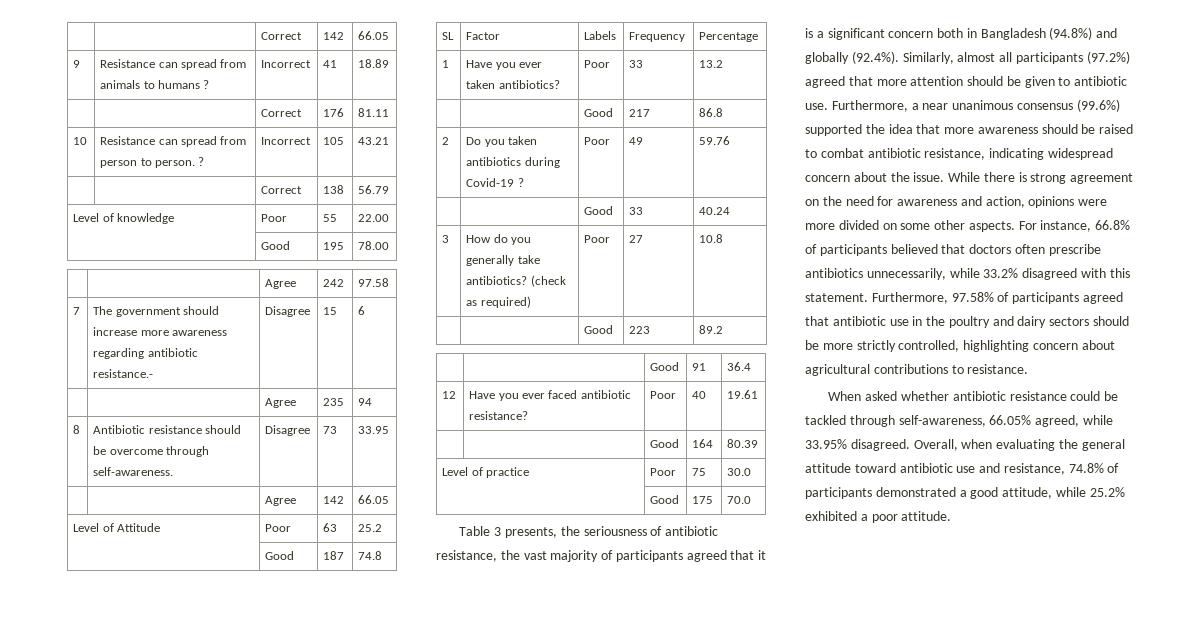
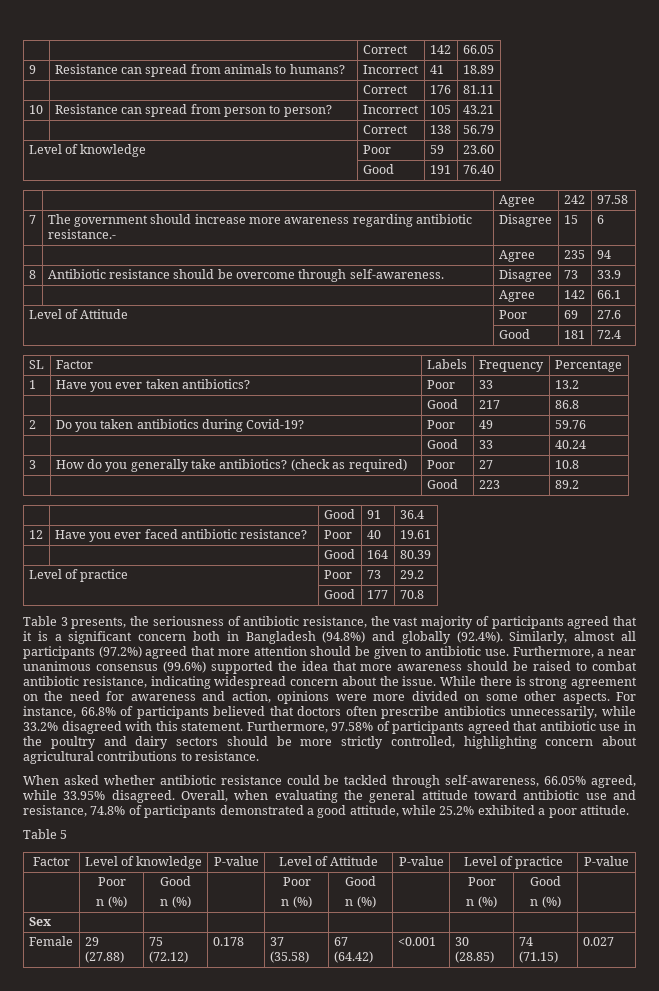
[158,80,210,89] humans ? -> [289,64,345,74] humans?
[155,157,205,168] person. ? -> [283,105,332,117] person?
[323,214,338,222] [358,214,390,222] [261,241,291,250] [323,242,345,250] [358,241,390,250] 55 | 22.00 // | Good | 195 | 78.00 -> [429,145,444,154] [462,145,494,154] [362,164,394,174] [429,165,451,174] [462,165,494,174] 59 | 23.60 // | Good | 191 | 76.40
[358,426,390,434] 33.95 -> [596,270,621,279] 33.9
[358,495,390,504] 66.05 -> [596,290,621,299] 66.1
[323,523,338,532] [358,524,383,532] [265,551,295,560] [323,551,345,560] [358,551,383,560] 63 | 25.2 // | Good | 187 | 74.8 -> [563,310,578,319] [596,310,621,319] [498,329,530,339] [563,330,585,339] [596,330,621,339] 69 | 27.6 // | Good | 181 | 72.4
[466,178,524,187] Covid-19 ? -> [246,419,305,429] Covid-19?
[692,468,707,476] [727,468,752,476] [650,495,680,504] [692,496,714,504] [727,496,752,504] 75 | 30.0 // | Good | 175 | 70.0 -> [366,570,381,579] [399,570,424,579] [323,589,355,599] [366,590,388,599] [399,590,424,599] 73 | 29.2 // | Good | 177 | 70.8
(952, 516) none -> [23,829,68,839] [33,857,70,866] [84,856,203,869] [213,856,259,866] [278,856,379,866] [398,856,444,866] [463,856,564,869] [584,856,629,866] [97,877,126,886] [96,896,127,908] [160,876,191,886] [160,896,191,908] [282,877,311,886] [281,896,312,908] [345,876,376,886] [345,896,376,908] [467,877,496,886] [466,896,497,908] [530,876,561,886] [530,896,561,908] [28,917,51,926] [28,936,73,946] [84,937,99,946] [84,951,124,963] [148,937,163,946] [148,951,188,963] [212,937,244,946] [269,937,284,946] [269,951,309,963] [333,937,348,946] [333,951,373,963] [397,937,436,946] [454,937,469,946] [454,951,494,963] [518,937,533,946] [518,951,558,963] [582,937,614,946] // Table 5 // Factor | Level of knowledge | P-value | Level of Attitude | P-value | Level of practice | P-value // | Poor // n (%) | Good // n (%) | | Poor // n (%) | Good // n (%) | | Poor // n (%) | Good // n (%) | // Sex | | | | | | | | | // Female | 29 (27.88) | 75 (72.12) | 0.178 | 37 (35.58) | 67 (64.42) | <0.001 | 30 (28.85) | 74 (71.15) | 0.027

